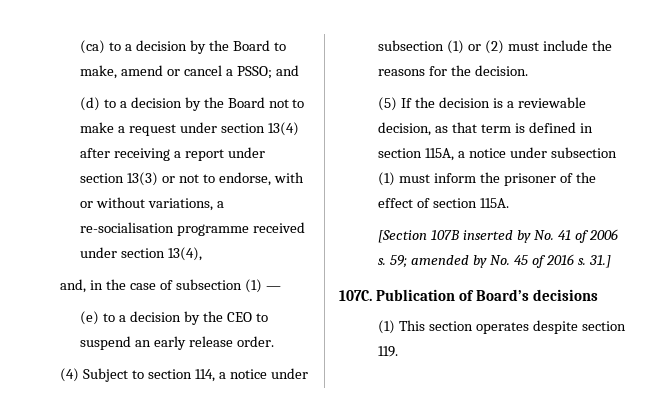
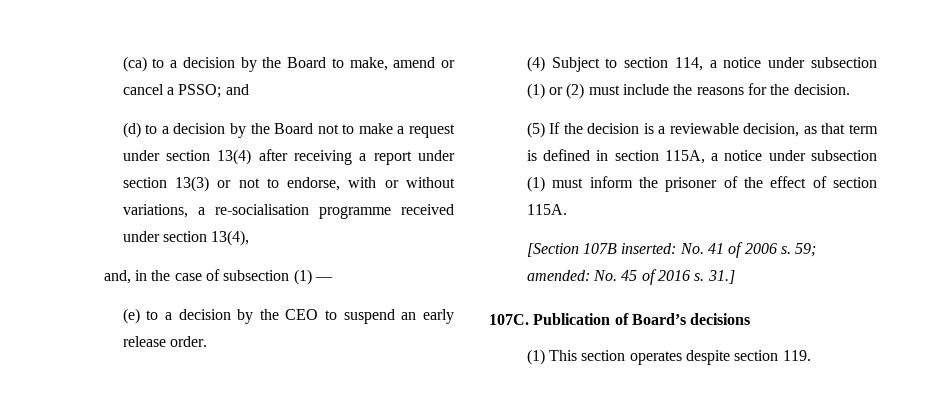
[463,230,532,243] inserted by -> [621,243,677,254] inserted:
[411,255,488,268] amended by -> [526,270,590,281] amended:

